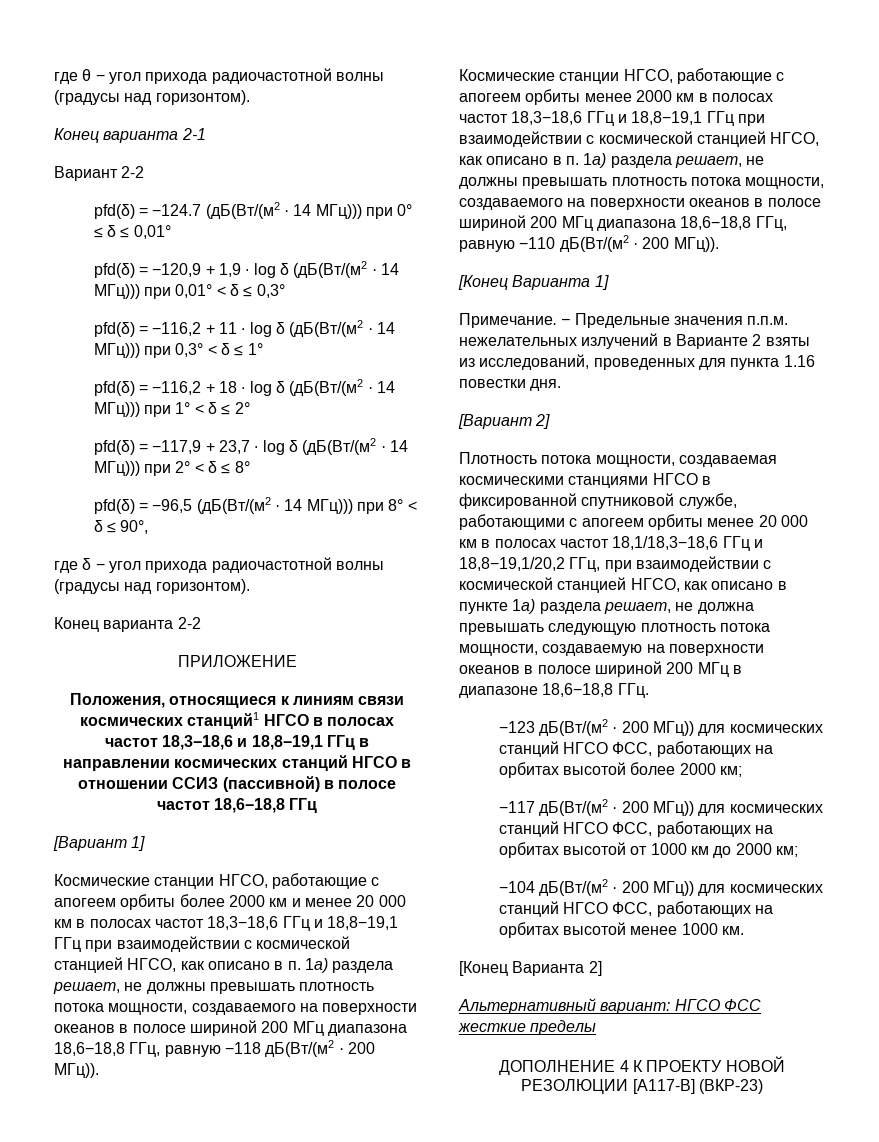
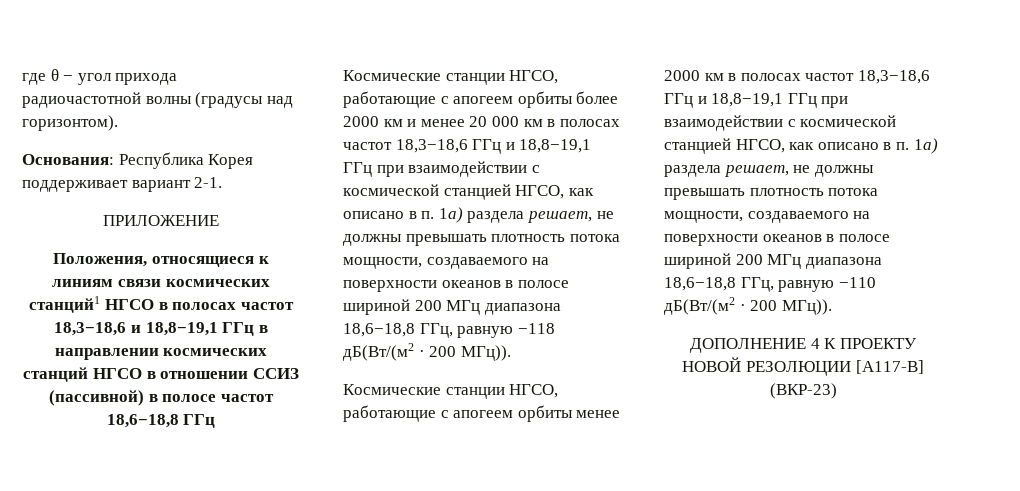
[54,128,206,143] [54,166,145,181] [93,202,413,219] [93,225,171,239] [93,261,399,278] [93,284,285,299] [93,320,395,337] [93,343,263,358] [93,379,395,396] [93,402,250,417] [93,438,408,455] [93,461,250,476] [93,497,417,514] [93,520,149,534] [54,557,384,573] [54,579,250,594] [54,617,201,632] Конец варианта 2-1 // Вариант 2-2 // pfd(δ) = −124.7 (дБ(Вт/(м2 · 14 МГц))) при 0° ≤ δ ≤ 0,01° // pfd(δ) = −120,9 + 1,9 ∙ log δ (дБ(Вт/(м2 · 14 МГц))) при 0,01° < δ ≤ 0,3° // pfd(δ) = −116,2 + 11 ∙ log δ (дБ(Вт/(м2 · 14 МГц))) при 0,3° < δ ≤ 1° // pfd(δ) = −116,2 + 18 ∙ log δ (дБ(Вт/(м2 · 14 МГц))) при 1° < δ ≤ 2° // pfd(δ) = −117,9 + 23,7 ∙ log δ (дБ(Вт/(м2 · 14 МГц))) при 2° < δ ≤ 8° // pfd(δ) = −96,5 (дБ(Вт/(м2 · 14 МГц))) при 8° < δ ≤ 90°, // где δ − угол прихода радиочастотной волны (градусы над горизонтом). // Конец варианта 2-2 -> [22,152,254,169] [22,177,223,192] Основания: Республика Корея поддерживает вариант 2-1.
[53,836,146,851] // [Вариант 1] -> (216, 421) none
[458,275,609,290] [459,313,789,328] [459,333,810,349] [459,354,815,370] [459,379,562,391] [458,414,551,429] [459,452,777,467] [459,473,711,488] [459,493,737,509] [459,514,808,530] [459,536,763,551] [459,556,772,572] [459,577,787,593] [459,599,754,614] [459,623,770,635] [459,644,764,656] [459,661,742,677] [459,683,649,698] [498,719,823,736] [498,741,773,757] [498,762,742,778] [498,799,823,816] [498,821,773,837] [498,842,798,858] [498,879,823,896] [498,901,773,917] [498,922,744,938] [459,961,602,976] [458,998,761,1014] [458,1020,597,1035] // [Конец Варианта 1] // Примечание. − Предельные значения п.п.м. нежелательных излучений в Варианте 2 взяты из исследований, проведенных для пункта 1.16 повестки дня. // [Вариант 2] // Плотность потока мощности, создаваемая космическими станциями НГСО в фиксированной спутниковой службе, работающими с апогеем орбиты менее 20 000 км в полосах частот 18,1/18,3−18,6 ГГц и 18,8−19,1/20,2 ГГц, при взаимодействии с космической станцией НГСО, как описано в пункте 1а) раздела решает, не должна превышать следующую плотность потока мощности, создаваемую на поверхности океанов в полосе шириной 200 МГц в диапазоне 18,6−18,8 ГГц. // −123 дБ(Вт/(м2 · 200 МГц)) для космических станций НГСО ФСС, работающих на орбитах высотой более 2000 км; // −117 дБ(Вт/(м2 · 200 МГц)) для космических станций НГСО ФСС, работающих на орбитах высотой от 1000 км до 2000 км; // −104 дБ(Вт/(м2 · 200 МГц)) для космических станций НГСО ФСС, работающих на орбитах высотой менее 1000 км. // [Конец Варианта 2] // Альтернативный вариант: НГСО ФСС жесткие пределы -> (832, 307) none

